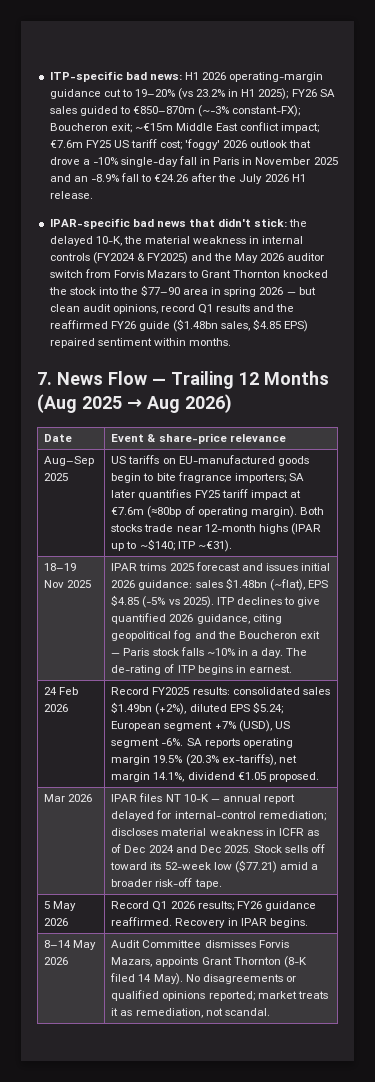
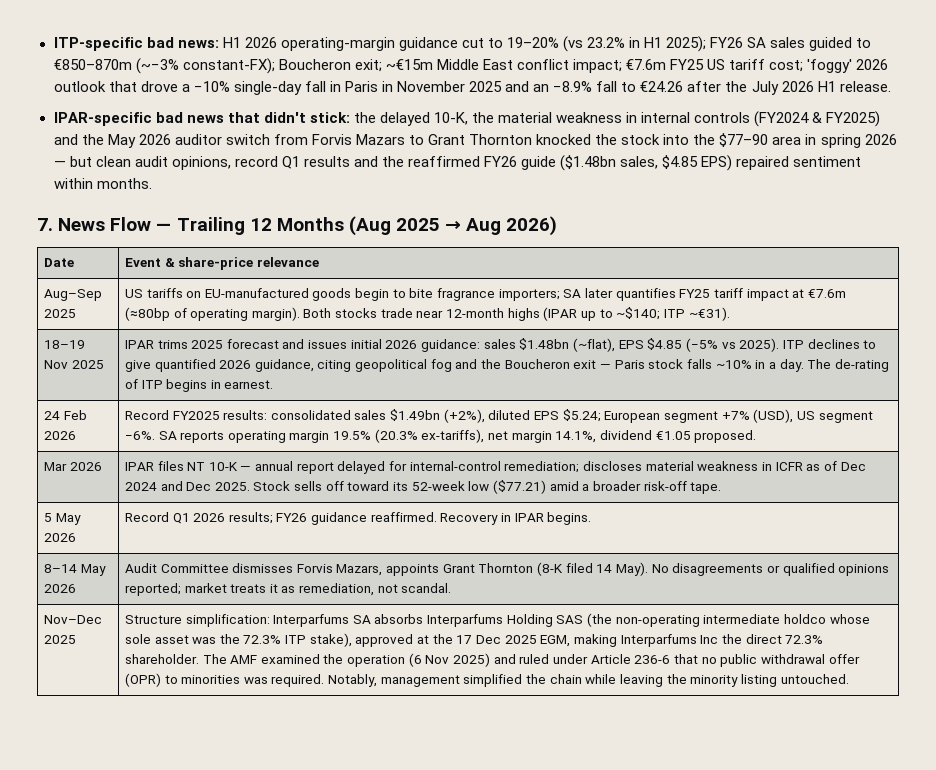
(270, 1012) none -> [43,615,102,624] [43,635,76,644] [124,613,870,627] [124,633,824,647] [124,653,860,667] [124,673,849,687] // Nov–Dec 2025 | Structure simplification: Interparfums SA absorbs Interparfums Holding SAS (the non-operating intermediate holdco whose sole asset was the 72.3% ITP stake), approved at the 17 Dec 2025 EGM, making Interparfums Inc the direct 72.3% shareholder. The AMF examined the operation (6 Nov 2025) and ruled under Article 236-6 that no public withdrawal offer (OPR) to minorities was required. Notably, management simplified the chain while leaving the minority listing untouched.

